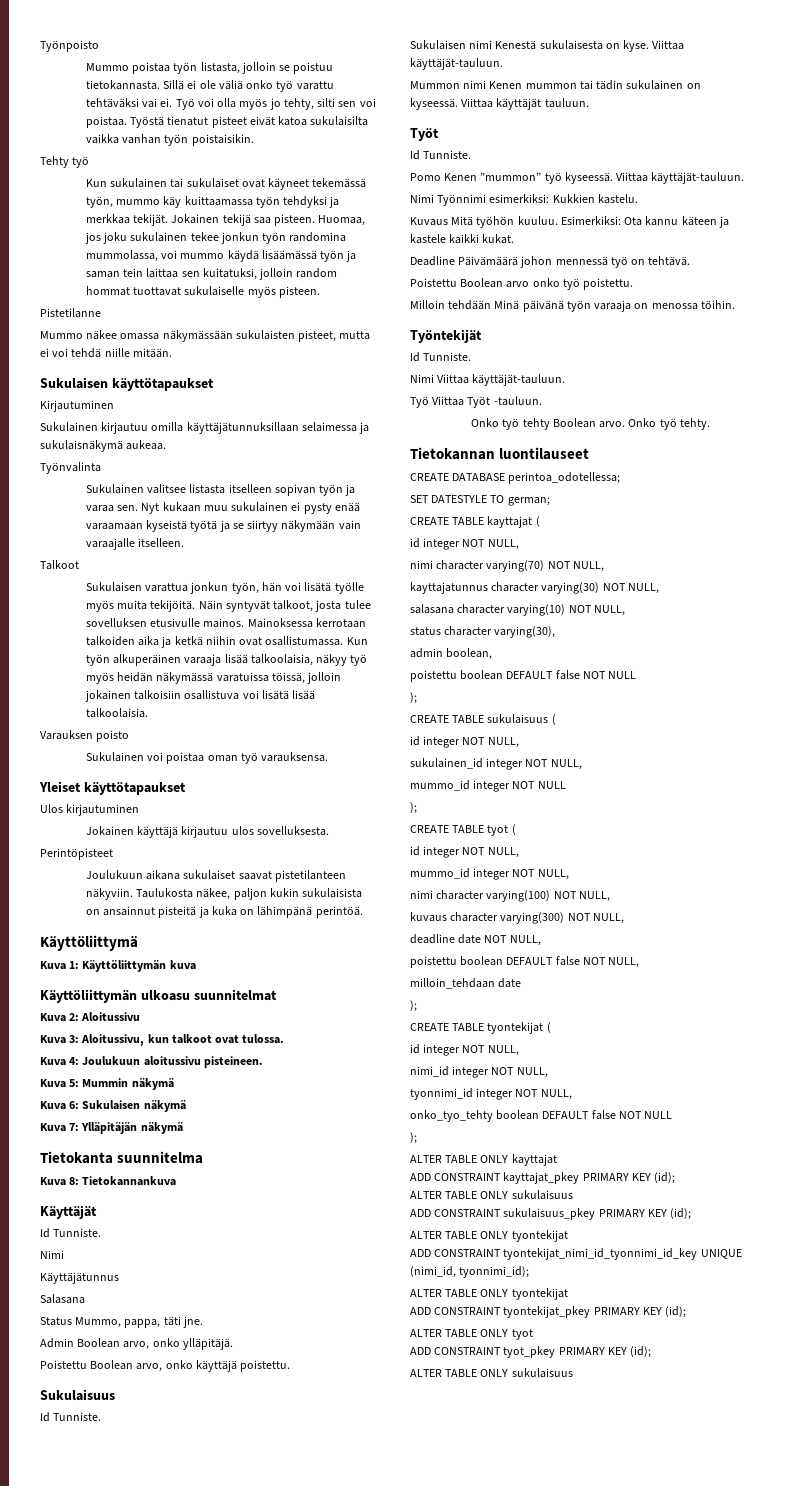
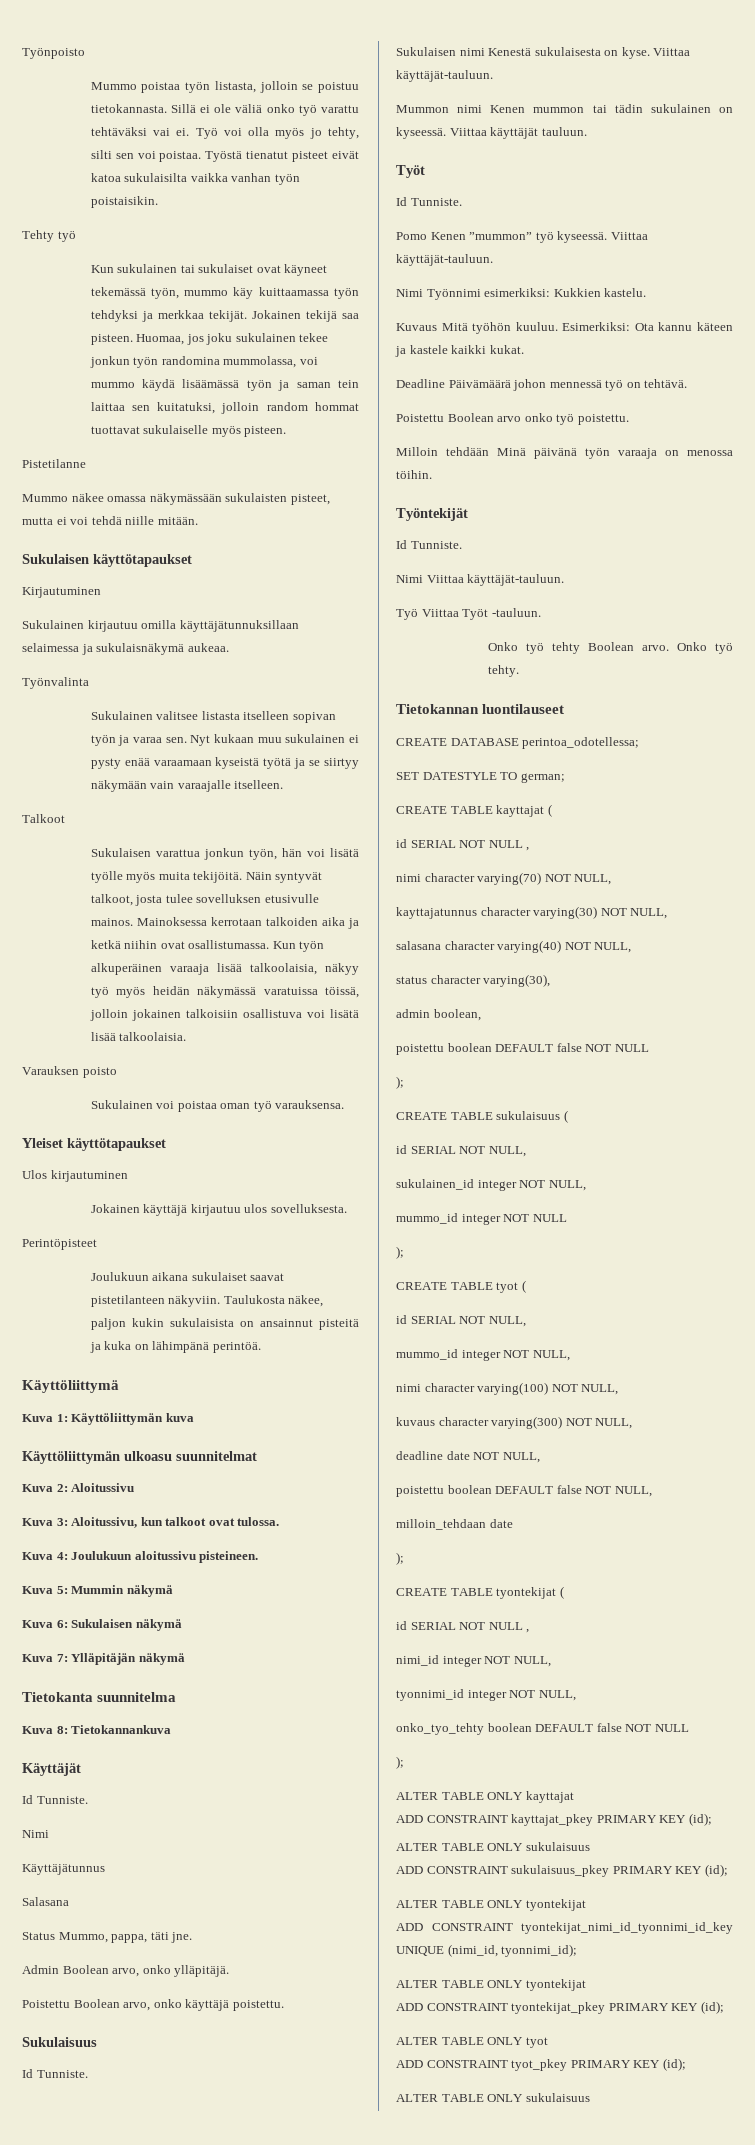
[423,538,519,550] integer NOT NULL, -> [410,840,530,851] SERIAL NOT NULL ,
[507,604,566,616] varying(10) -> [497,940,562,953] varying(40)
[423,736,461,748] integer -> [410,1146,456,1154] SERIAL
[423,846,461,858] integer -> [410,1316,456,1324] SERIAL
[423,1044,519,1056] integer NOT NULL, -> [410,1622,530,1633] SERIAL NOT NULL ,

